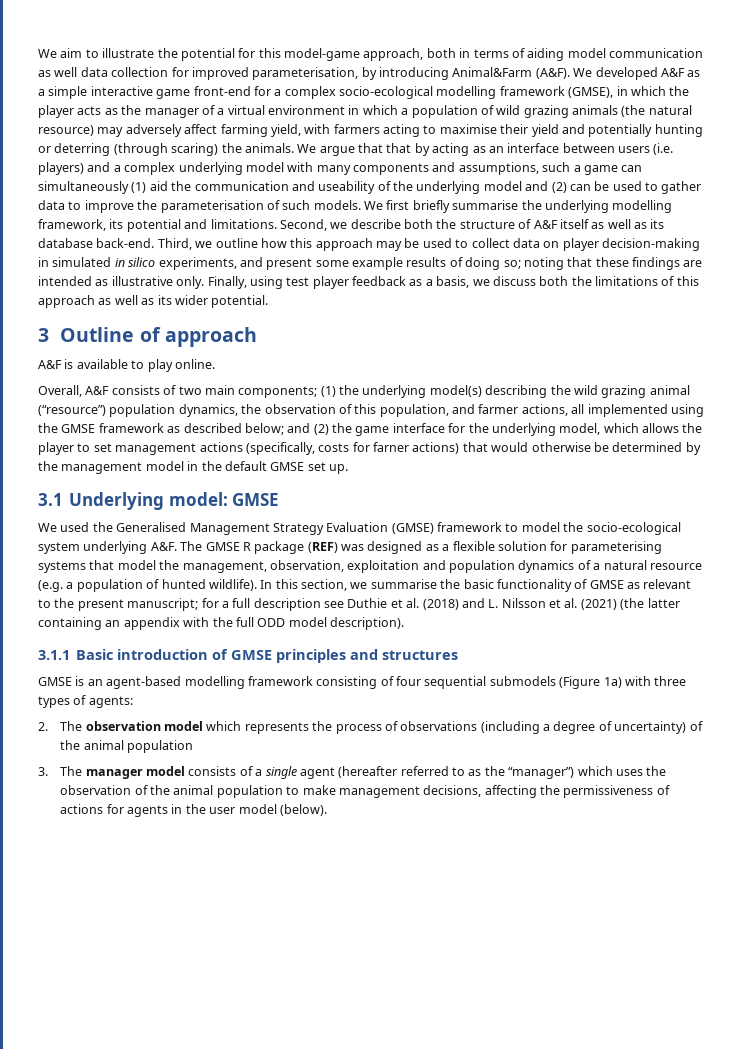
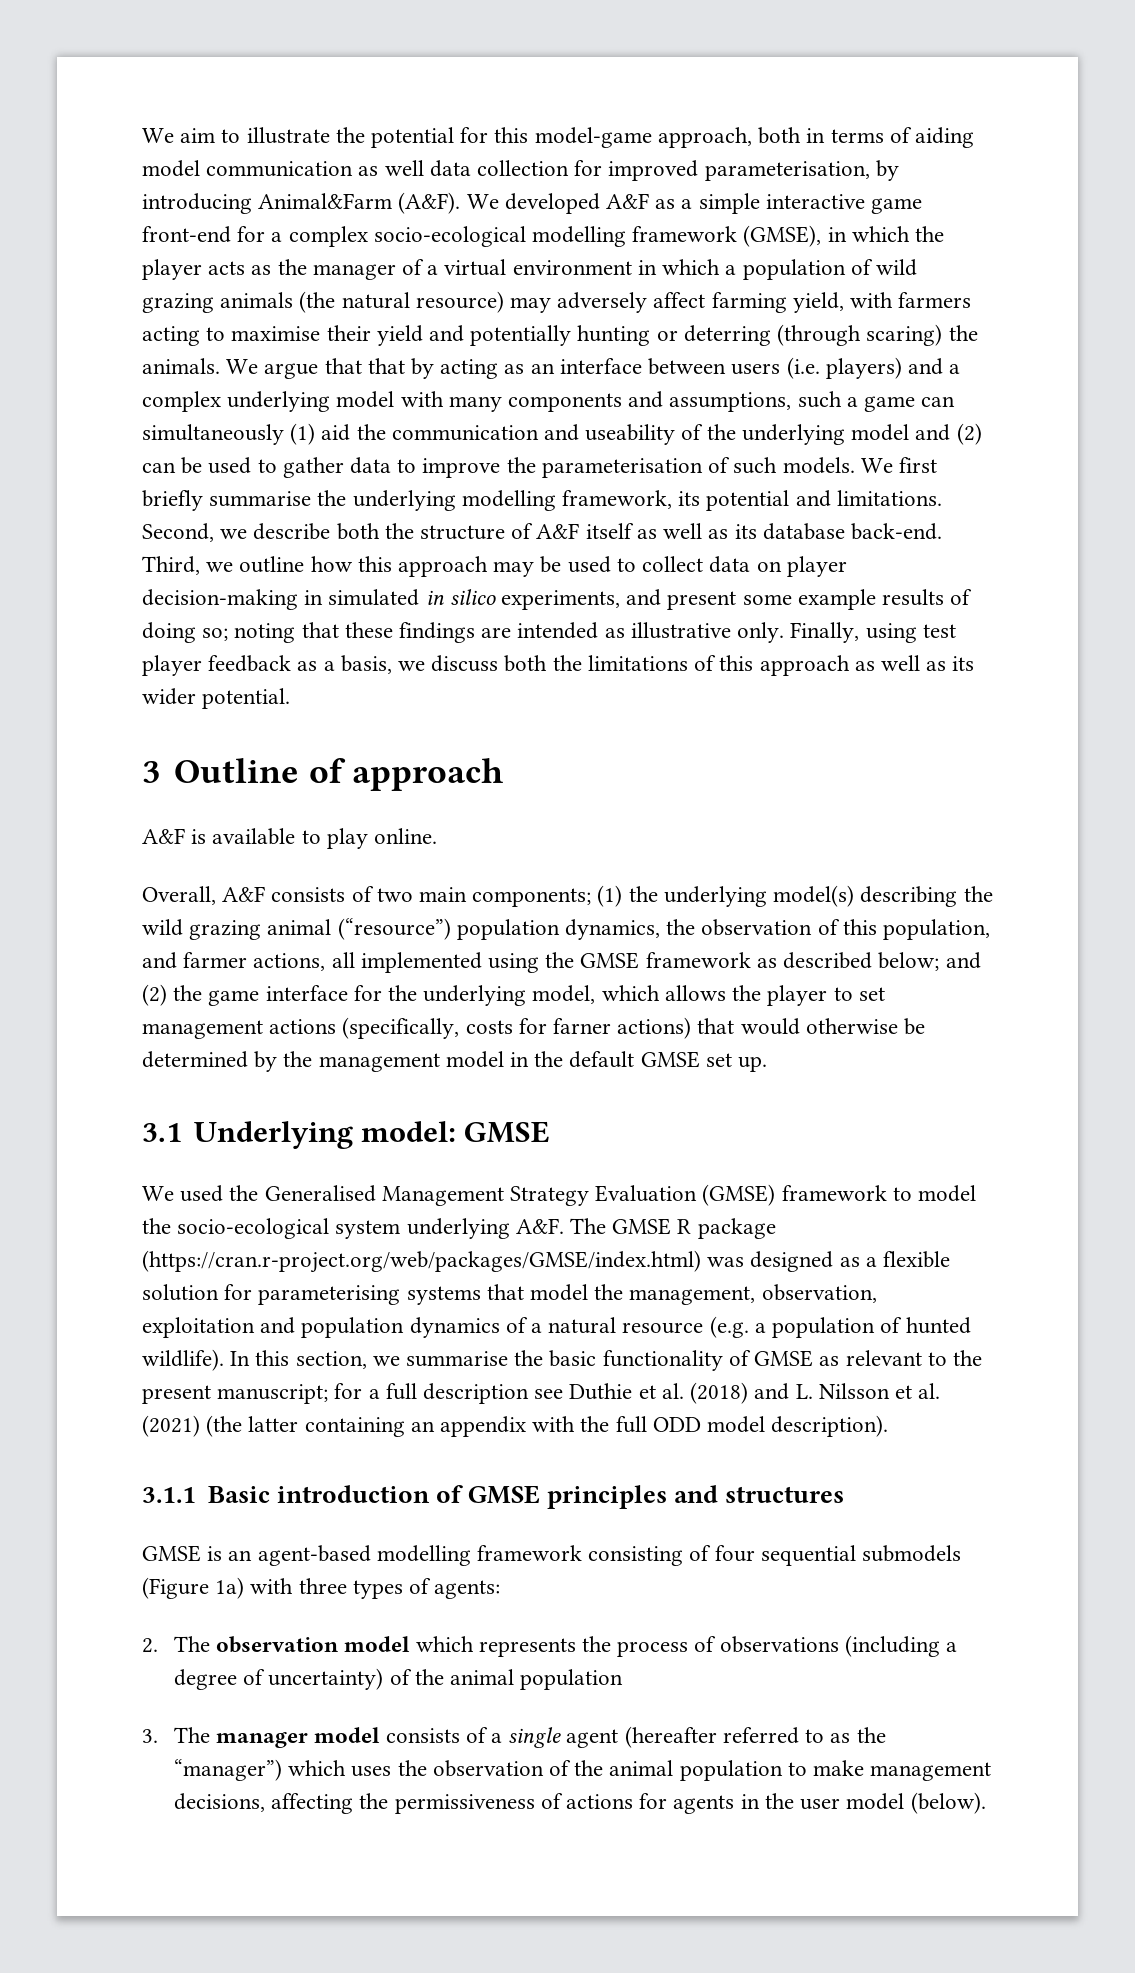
[307,542,338,553] (REF) -> [142,1250,701,1273] (https://cran.r-project.org/web/packages/GMSE/index.html)

